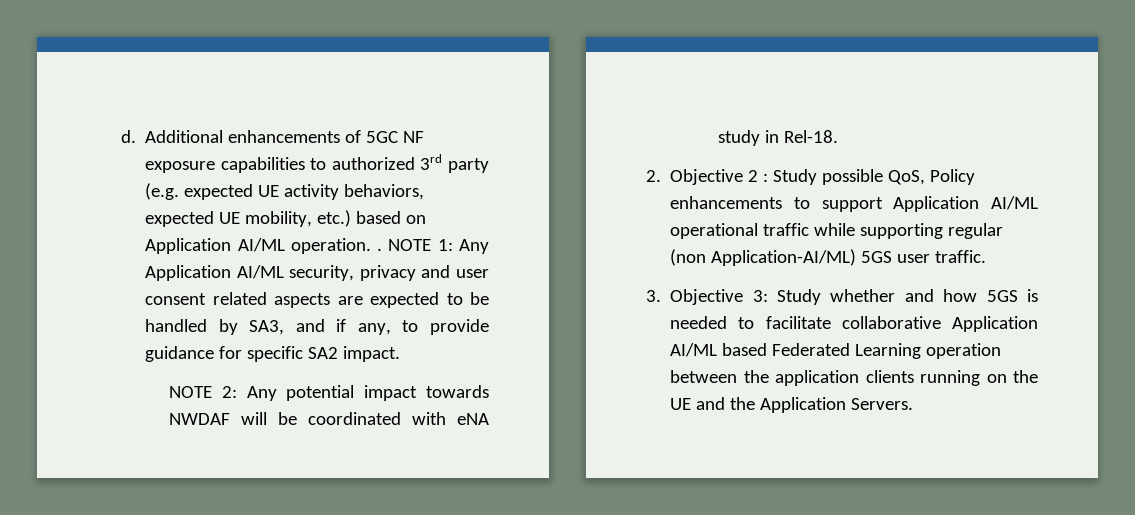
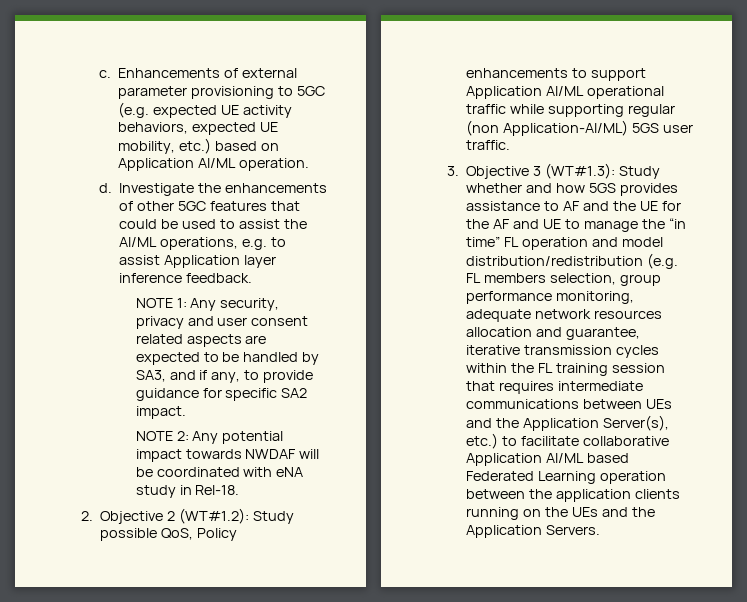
[121,130,425,143] [145,154,489,173] d. Additional enhancements of 5GC NF exposure capabilities to authorized 3rd party -> [99,68,298,78] [118,86,326,99] c. Enhancements of external parameter provisioning to 5GC
[377,248,383,251] . -> [99,183,328,196] [119,201,301,211] [119,219,308,229] [119,237,287,250] [119,255,277,268] [119,273,253,283] // d. Investigate the enhancements of other 5GC features that could be used to assist the AI/ML operations, e.g. to assist Application layer inference feedback. //
[145,265,284,281] Application AI/ML -> (217, 304) none
[763,173,769,182] : -> [179,508,250,524] (WT#1.2):
[752,290,768,302] 3: -> [533,163,616,179] 3 (WT#1.3):
[1027,289,1038,302] [670,316,728,329] is needed -> [619,183,678,196] [466,201,681,211] [466,218,686,232] [466,236,663,250] [466,253,679,269] [466,273,661,286] [466,291,635,304] [466,309,663,322] [466,327,641,340] [466,345,660,358] [466,363,665,376] [466,381,644,394] [466,399,673,409] [466,415,669,431] [466,433,499,449] provides assistance to AF and the UE for the AF and UE to manage the “in time” FL operation and model distribution/redistribution (e.g. FL members selection, group performance monitoring, adequate network resources allocation and guarantee, iterative transmission cycles within the FL training session that requires intermediate communications between UEs and the Application Server(s), etc.)
[670,398,692,410] UE -> [571,507,598,517] UEs

